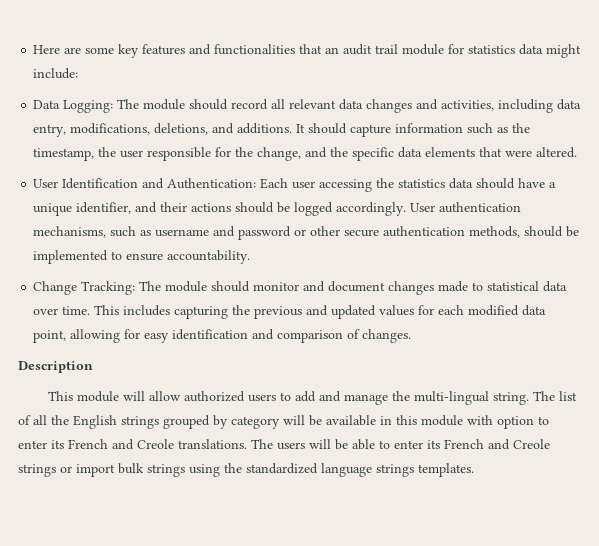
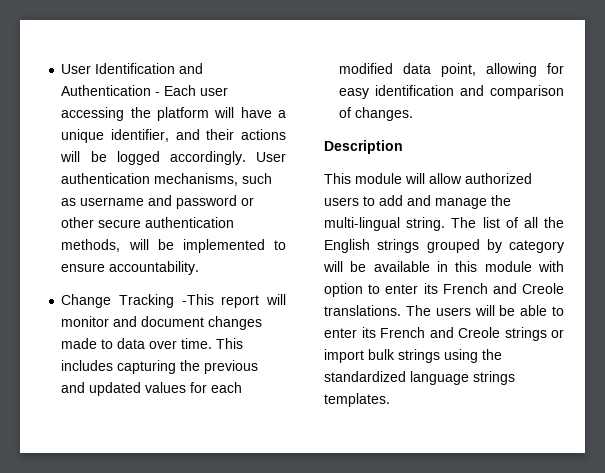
[33,44,582,58] [33,68,79,79] [33,99,582,113] [33,123,531,137] [33,147,578,161] Here are some key features and functionalities that an audit trail module for statistics data might include: // Data Logging: The module should record all relevant data changes and activities, including data entry, modifications, deletions, and additions. It should capture information such as the timestamp, the user responsible for the change, and the specific data elements that were altered. // -> (61, 69) none
[167,178,257,189] Authentication: -> [61,85,161,96] Authentication -
[398,178,516,189] statistics data should -> [157,107,235,121] platform will
[235,202,275,213] should -> [60,151,81,162] will
[524,226,564,237] should -> [128,239,149,250] will
[81,281,251,295] Tracking: The module should -> [119,294,286,308] Tracking -This report will
[487,281,540,291] statistical -> (114, 344) none

